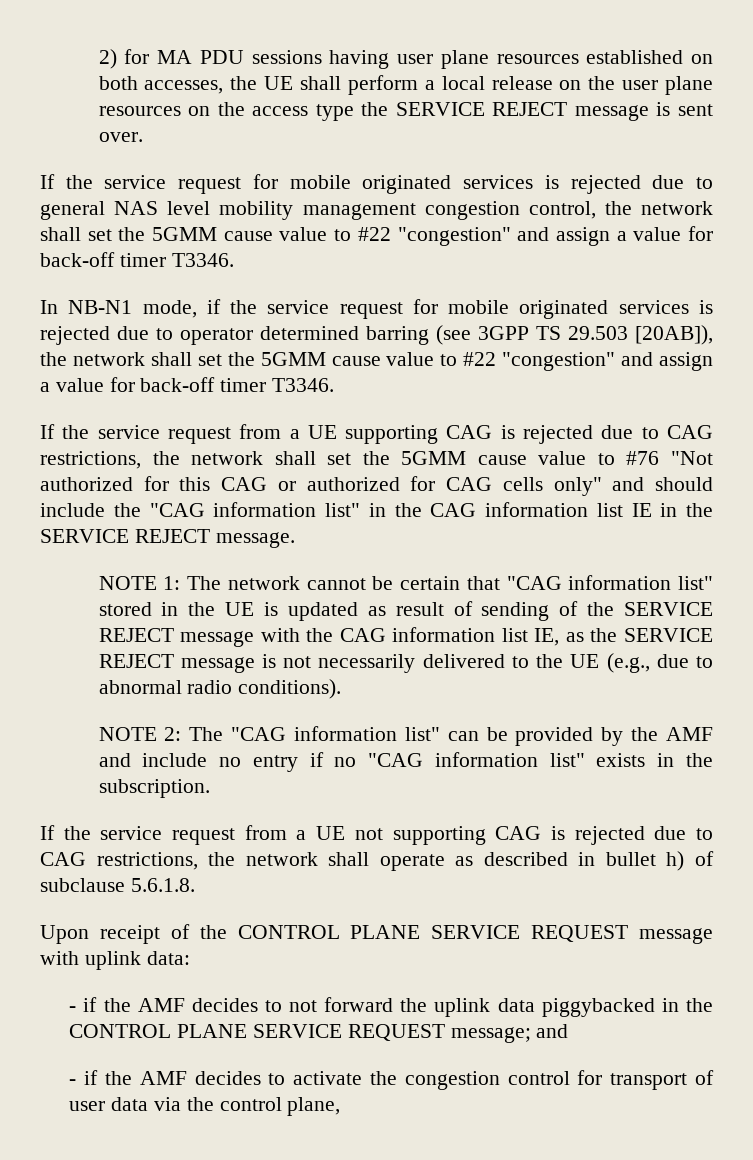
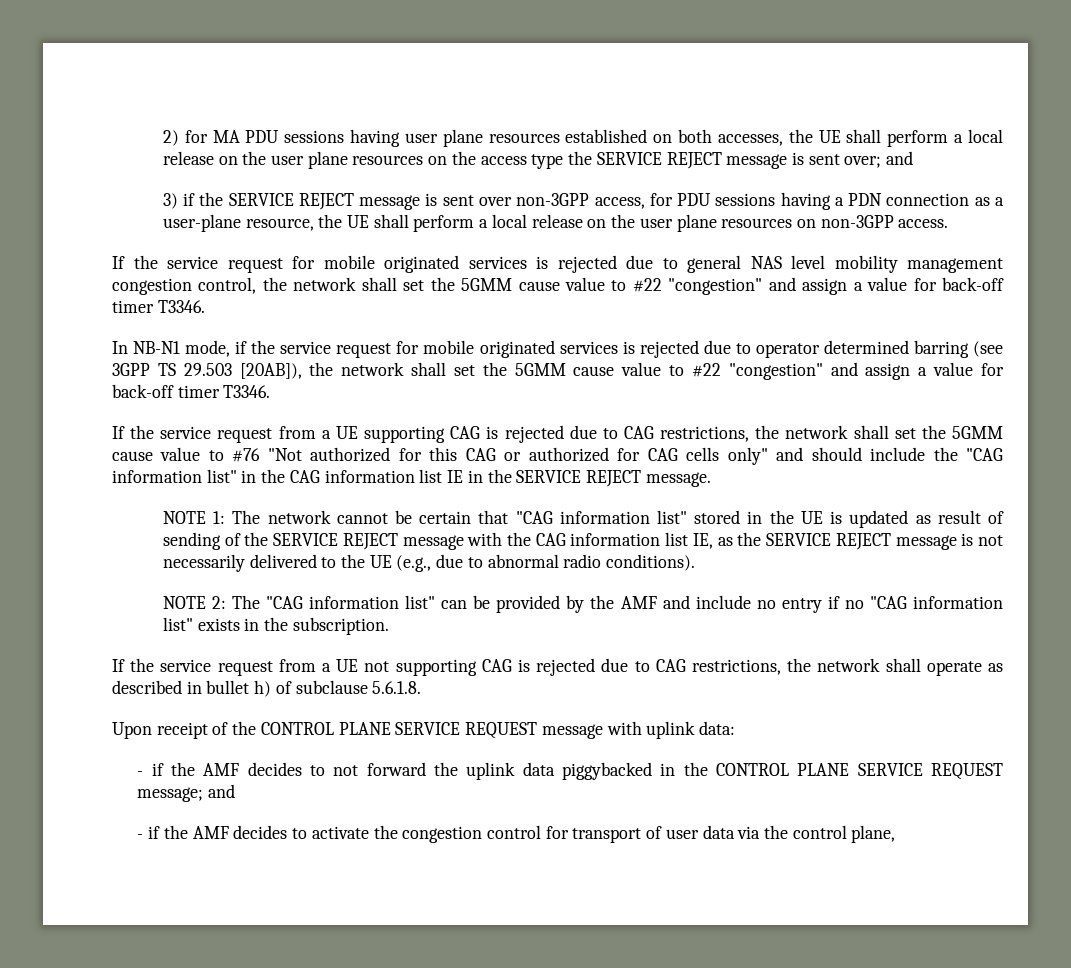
[98,132,143,142] over. -> [844,151,914,168] [162,192,1004,210] [162,214,949,232] over; and // 3) if the SERVICE REJECT message is sent over non-3GPP access, for PDU sessions having a PDN connection as a user-plane resource, the UE shall perform a local release on the user plane resources on non-3GPP access.

